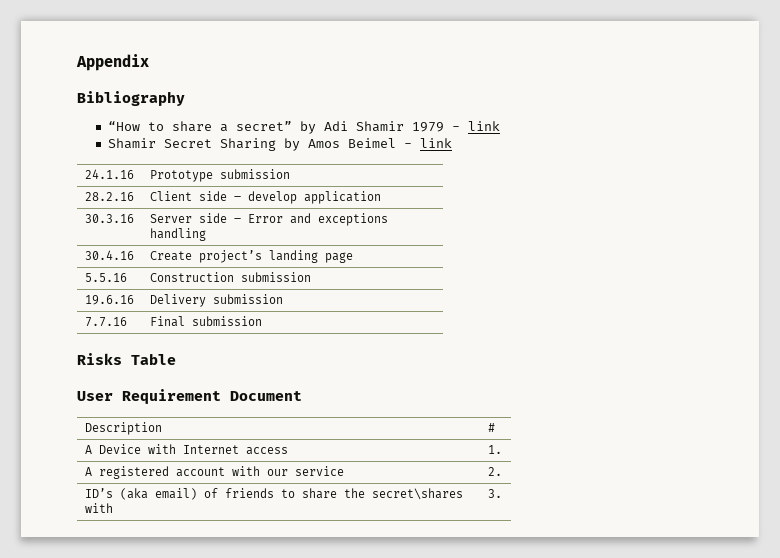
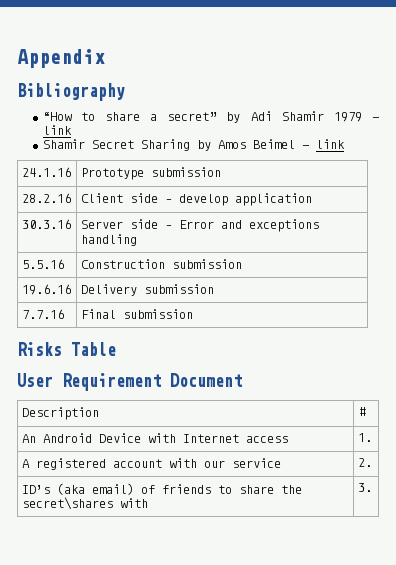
[84,250,134,260] [149,250,353,263] // 30.4.16 | Create project’s landing page -> (137, 240) none
[84,445,92,454] A -> [21,433,92,443] An Android

